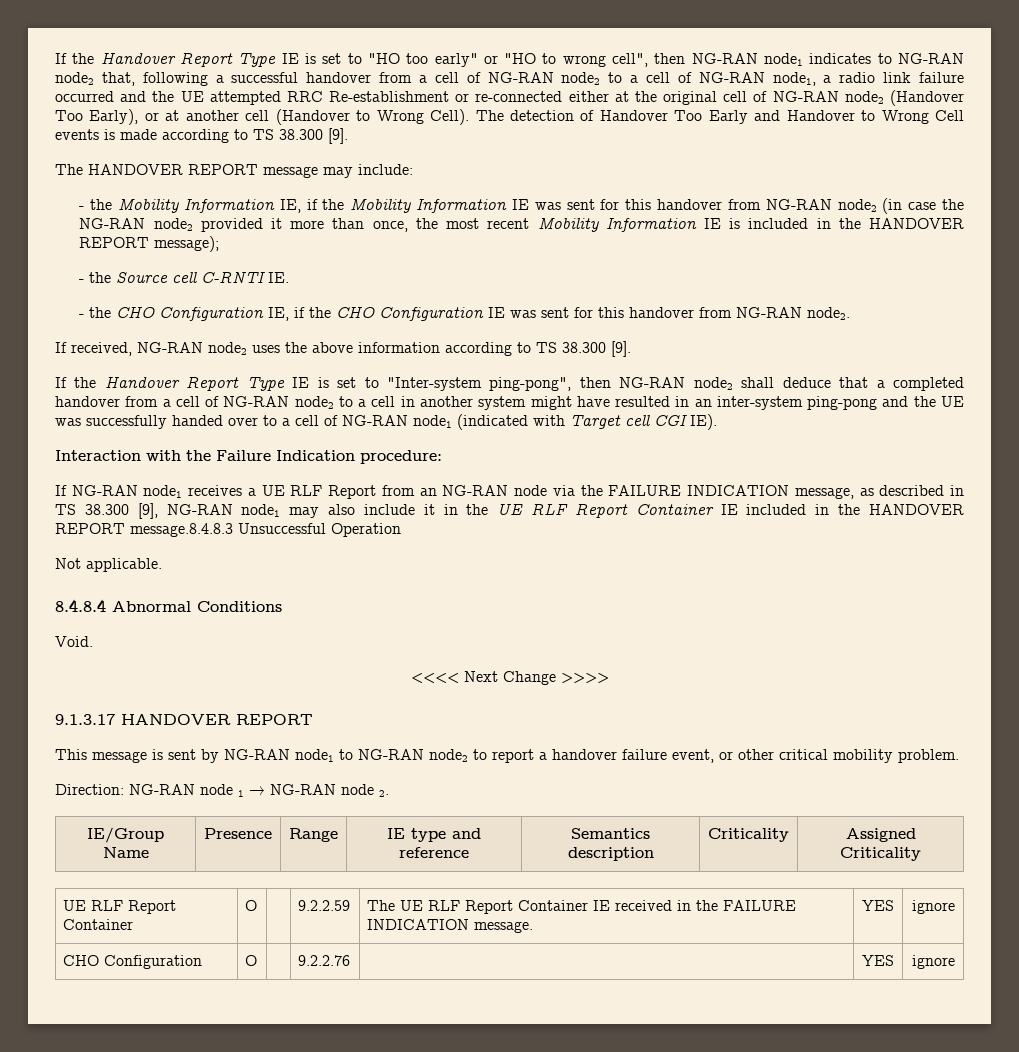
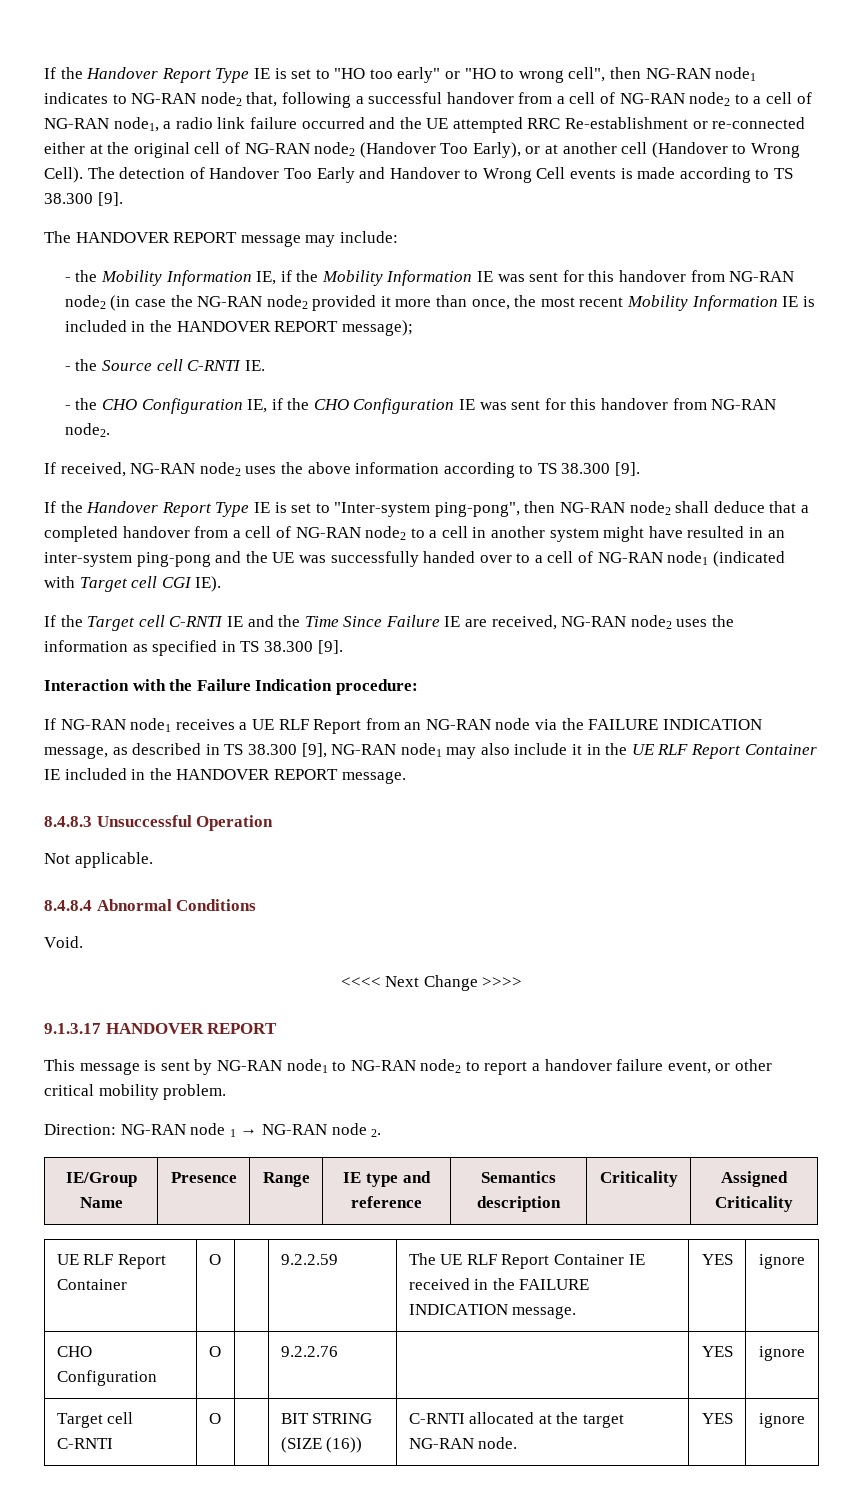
(717, 422) none -> [44,615,735,631] [44,640,343,656] // If the Target cell C-RNTI IE and the Time Since Failure IE are received, NG-RAN node2 uses the information as specified in TS 38.300 [9].
[130,523,233,537] message.8.4.8.3 -> [341,771,406,784] [44,816,92,827] message. // 8.4.8.3
(955, 962) none -> [56,1412,134,1428] [56,1438,113,1449] [208,1413,221,1424] [280,1413,373,1424] [280,1437,363,1453] [408,1412,625,1428] [408,1437,518,1449] [701,1413,733,1424] [759,1413,805,1428] // Target cell C-RNTI | O | | BIT STRING (SIZE (16)) | C-RNTI allocated at the target NG-RAN node. | YES | ignore

